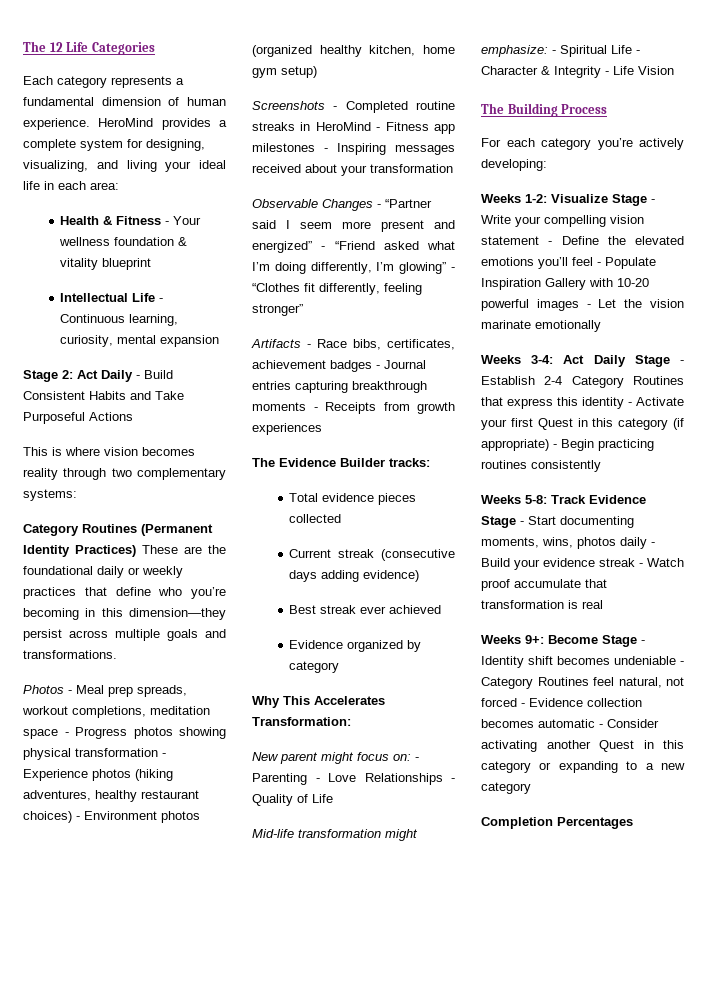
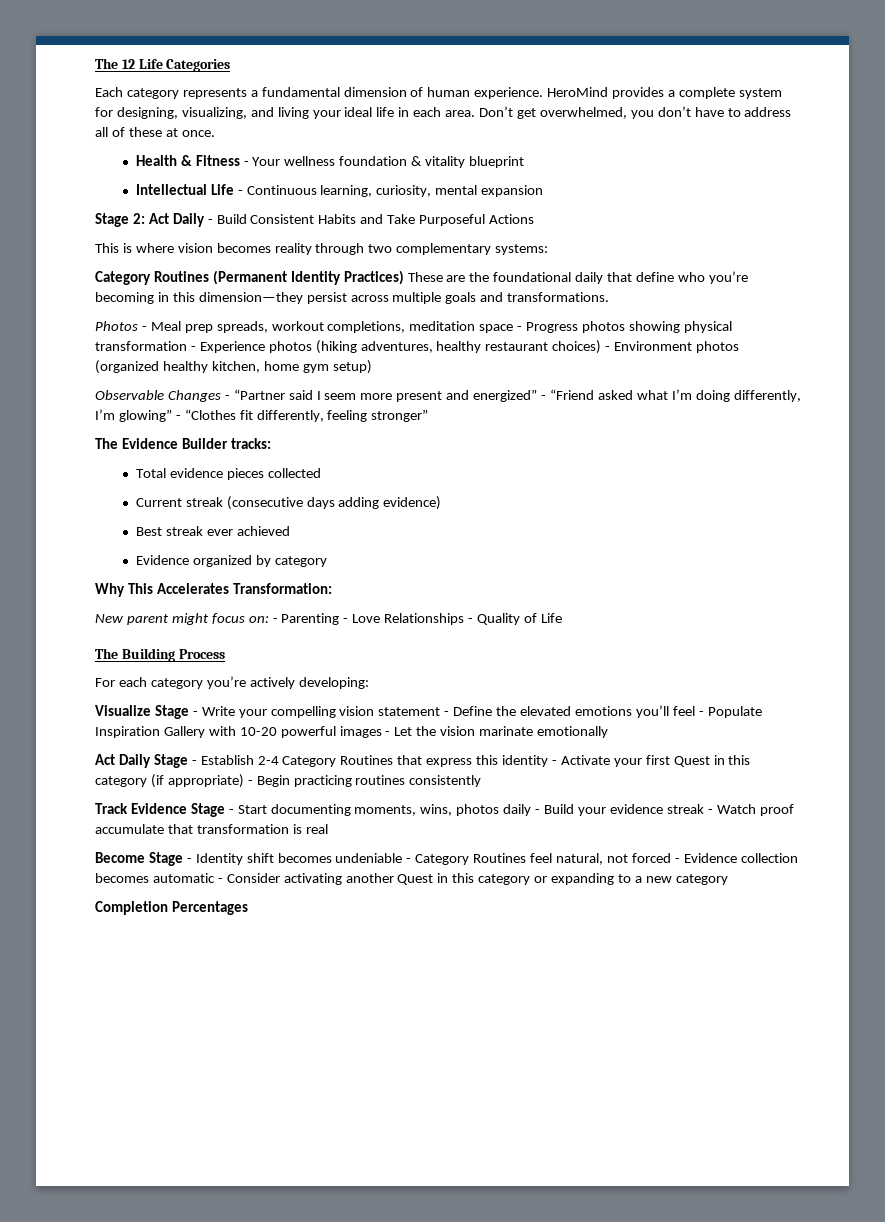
[90,182,119,190] area: -> [445,106,792,119] [95,127,215,137] area. Don’t get overwhelmed, you don’t have to address all of these at once.
[128,566,183,578] [23,587,76,599] or weekly practices -> (604, 278) none
[252,101,455,113] [252,122,455,134] [252,143,455,155] [252,164,453,176] // Screenshots - Completed routine streaks in HeroMind - Fitness app milestones - Inspiring messages received about your transformation -> (372, 367) none
[251,339,455,350] [252,360,426,372] [252,381,427,393] [252,402,455,414] [252,423,322,435] // Artifacts - Race bibs, certificates, achievement badges - Journal entries capturing breakthrough moments - Receipts from growth experiences -> (429, 415) none
[252,829,418,841] [481,45,640,57] [481,66,674,78] // Mid-life transformation might emphasize: - Spiritual Life - Character & Integrity - Life Vision -> (562, 618) none
[481,194,547,203] Weeks 1-2: -> (369, 683) none
[481,355,554,364] Weeks 3-4: -> (609, 732) none
[481,495,547,504] Weeks 5-8: -> (482, 781) none
[481,635,544,644] Weeks 9+: -> (328, 829) none

